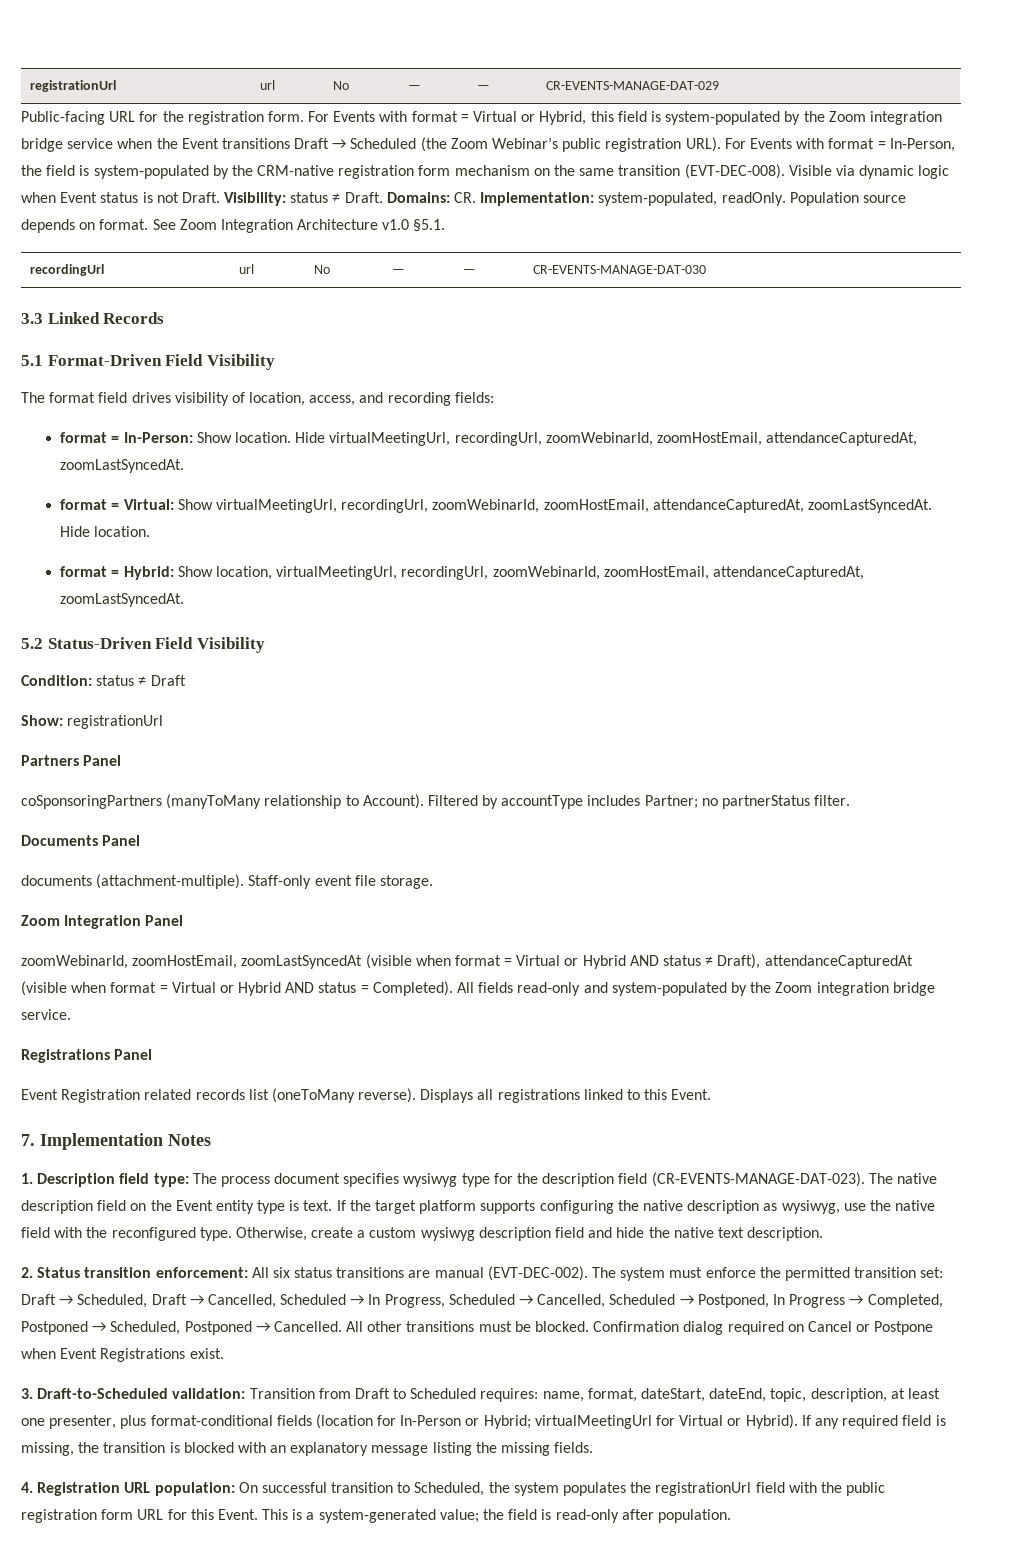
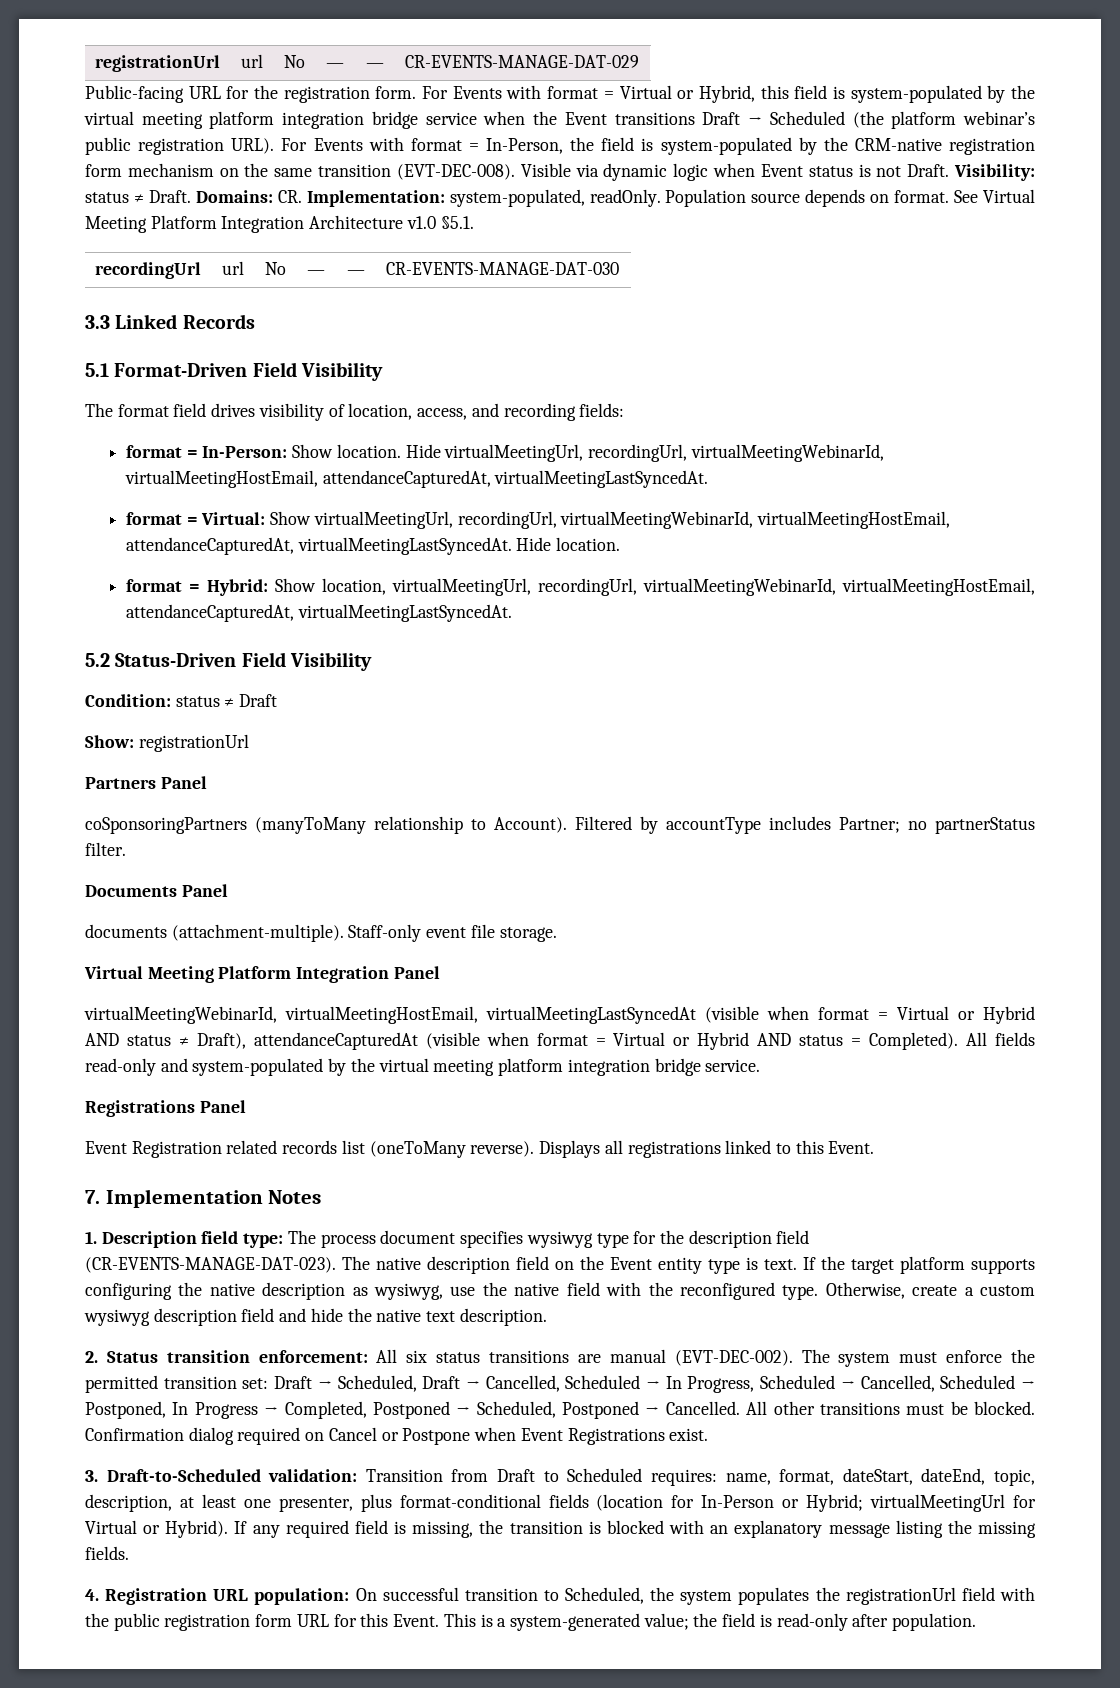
[828,111,866,122] Zoom -> [84,111,275,129] virtual meeting platform
[450,137,559,149] Zoom Webinar’s -> [891,111,1036,129] platform webinar’s
[179,219,217,230] Zoom -> [983,189,1035,203] [85,215,217,233] Virtual Meeting Platform
[545,432,918,446] [60,459,185,473] zoomWebinarId, zoomHostEmail, attendanceCapturedAt, zoomLastSyncedAt. -> [690,444,884,462] [125,470,709,488] virtualMeetingWebinarId, virtualMeetingHostEmail, attendanceCapturedAt, virtualMeetingLastSyncedAt.
[432,499,932,513] zoomWebinarId, zoomHostEmail, attendanceCapturedAt, zoomLastSyncedAt. -> [560,511,951,529] [126,537,512,555] virtualMeetingWebinarId, virtualMeetingHostEmail, attendanceCapturedAt, virtualMeetingLastSyncedAt.
[492,566,864,580] [60,593,185,607] zoomWebinarId, zoomHostEmail, attendanceCapturedAt, zoomLastSyncedAt. -> [643,578,1036,596] [126,604,512,622] virtualMeetingWebinarId, virtualMeetingHostEmail, attendanceCapturedAt, virtualMeetingLastSyncedAt.
[21,915,60,926] Zoom -> [84,966,292,983] Virtual Meeting Platform
[21,955,363,969] zoomWebinarId, zoomHostEmail, zoomLastSyncedAt -> [84,1006,696,1024] virtualMeetingWebinarId, virtualMeetingHostEmail, virtualMeetingLastSyncedAt
[775,982,813,993] Zoom -> [378,1058,564,1076] virtual meeting platform

